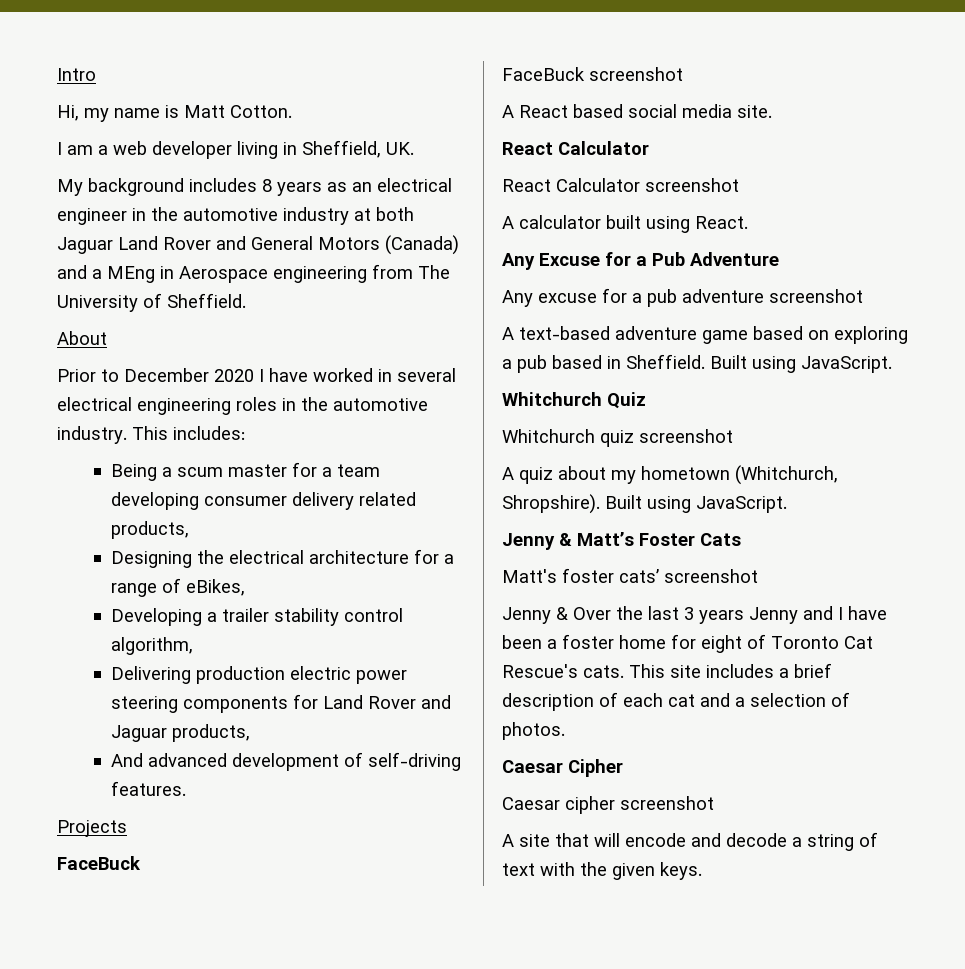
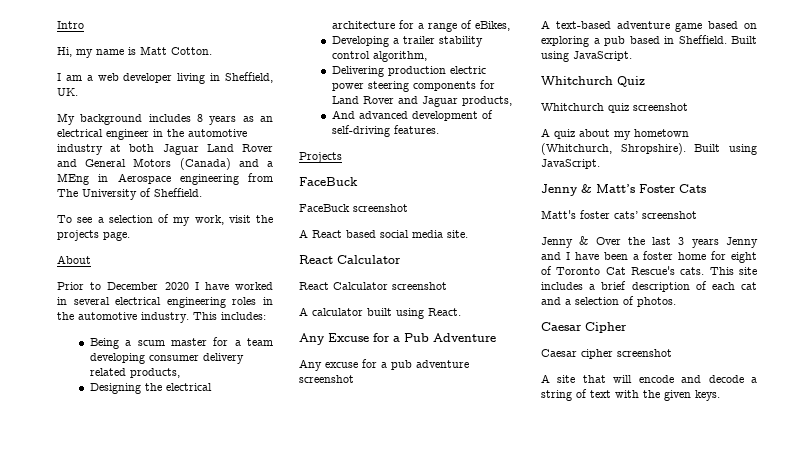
(246, 300) none -> [57,214,273,226] [57,230,130,241] // To see a selection of my work, visit the projects page.

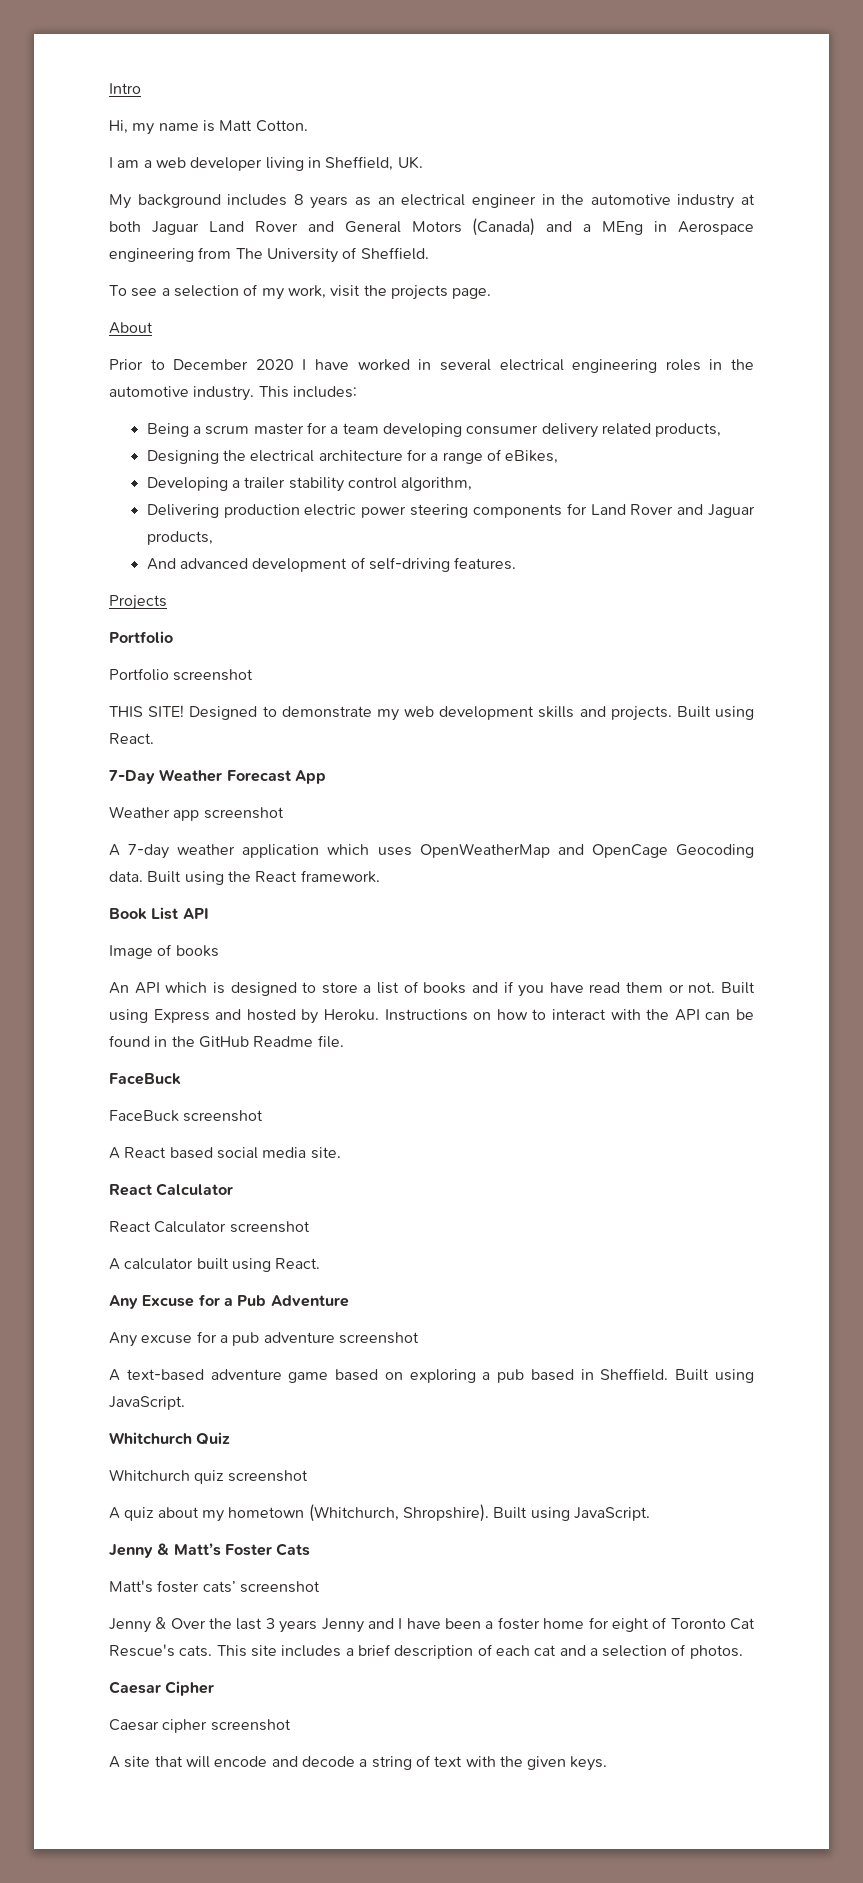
[137,340,165,346] scum -> [205,425,250,435] scrum
(342, 157) none -> [109,631,173,643] [109,668,254,681] [109,705,755,721] [109,733,154,744] [109,769,326,784] [109,806,284,821] [109,843,754,859] [109,870,380,885] [109,907,209,920] [109,944,219,959] [109,981,756,997] [109,1009,755,1024] [109,1035,344,1048] // Portfolio // Portfolio screenshot // THIS SITE! Designed to demonstrate my web development skills and projects. Built using React. // 7-Day Weather Forecast App // Weather app screenshot // A 7-day weather application which uses OpenWeatherMap and OpenCage Geocoding data. Built using the React framework. // Book List API // Image of books // An API which is designed to store a list of books and if you have read them or not. Built using Express and hosted by Heroku. Instructions on how to interact with the API can be found in the GitHub Readme file.

